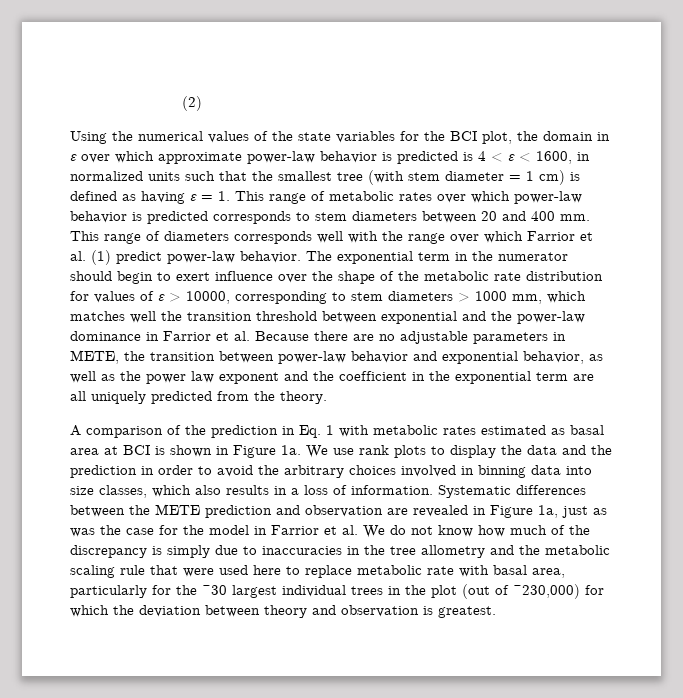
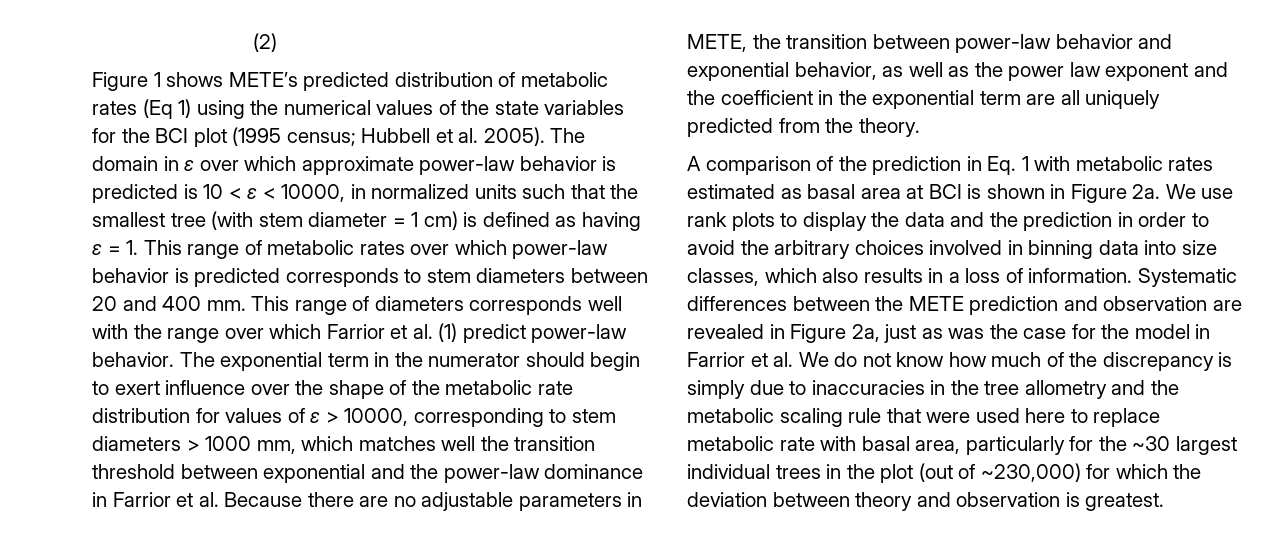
[70,131,107,144] Using -> [92,72,608,91] [92,99,245,119] Figure 1 shows METE’s predicted distribution of metabolic rates (Eq 1) using
[482,131,538,144] plot, the -> [193,127,586,147] plot (1995 census; Hubbell et al. 2005). The
[478,151,486,161] 4 -> [203,184,224,199] 10
[536,151,572,164] 1600, -> [281,184,346,202] 10000,
[281,445,301,455] 1a. -> [1132,184,1161,199] 2a.
[538,505,558,518] 1a, -> [851,324,880,342] 2a,

